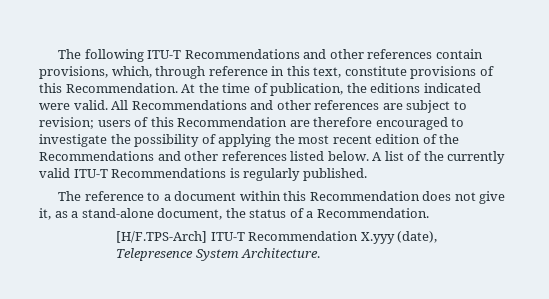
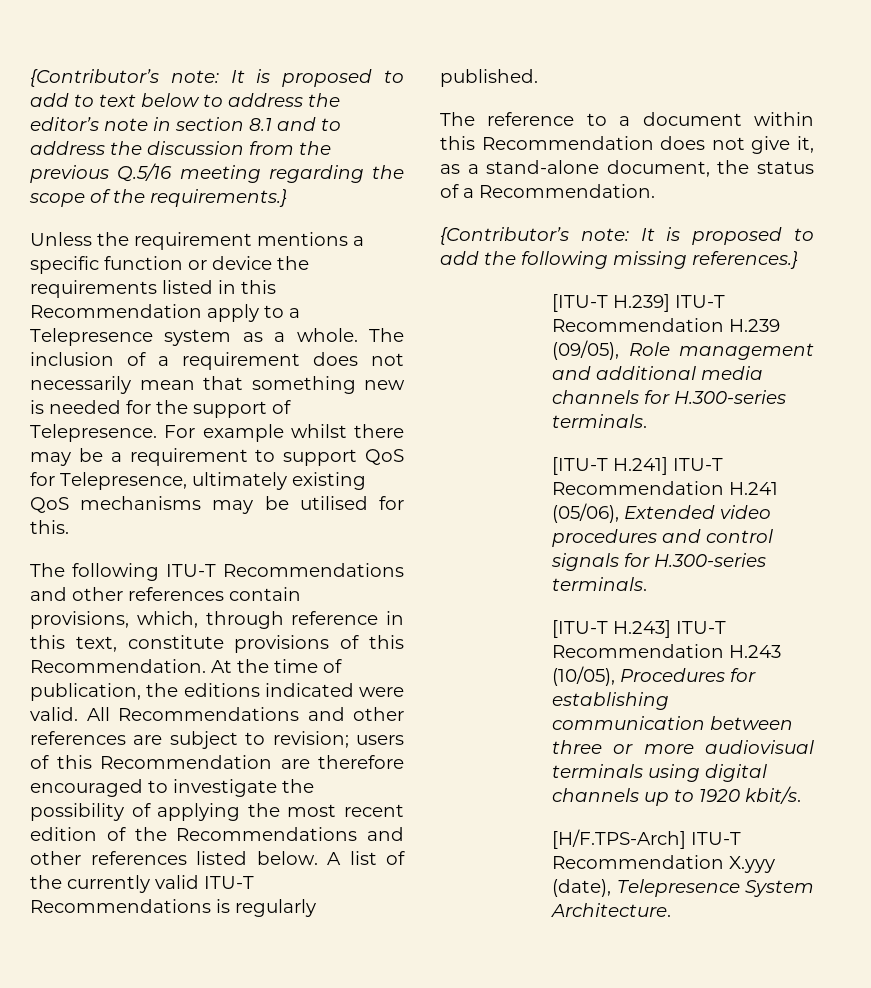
(58, 54) none -> [30,69,405,87] [30,93,340,107] [30,117,341,131] [30,141,331,155] [30,163,404,183] [29,189,287,207] [30,232,364,250] [30,256,309,274] [30,280,276,298] [30,304,300,322] [30,328,404,346] [30,352,404,370] [30,376,405,394] [30,400,291,418] [30,424,404,442] [30,448,404,466] [30,472,366,490] [30,496,404,514] [30,520,69,534] {Contributor’s note: It is proposed to add to text below to address the editor’s note in section 8.1 and to address the discussion from the previous Q.5/16 meeting regarding the scope of the requirements.} // Unless the requirement mentions a specific function or device the requirements listed in this Recommendation apply to a Telepresence system as a whole. The inclusion of a requirement does not necessarily mean that something new is needed for the support of Telepresence. For example whilst there may be a requirement to support QoS for Telepresence, ultimately existing QoS mechanisms may be utilised for this. //
(429, 213) none -> [440,227,814,245] [440,251,798,269] [552,294,726,312] [552,318,781,332] [552,340,814,360] [552,366,764,380] [552,390,787,404] [552,414,648,428] [552,457,724,475] [552,481,779,495] [552,503,772,523] [552,529,774,547] [551,553,767,571] [552,577,648,591] [552,620,727,638] [552,644,782,658] [552,666,757,686] [552,692,670,710] [552,716,794,730] [552,740,814,754] [552,764,768,782] [552,786,802,806] // {Contributor’s note: It is proposed to add the following missing references.} // [ITU-T H.239] ITU-T Recommendation H.239 (09/05), Role management and additional media channels for H.300-series terminals. // [ITU-T H.241] ITU-T Recommendation H.241 (05/06), Extended video procedures and control signals for H.300-series terminals. // [ITU-T H.243] ITU-T Recommendation H.243 (10/05), Procedures for establishing communication between three or more audiovisual terminals using digital channels up to 1920 kbit/s.

